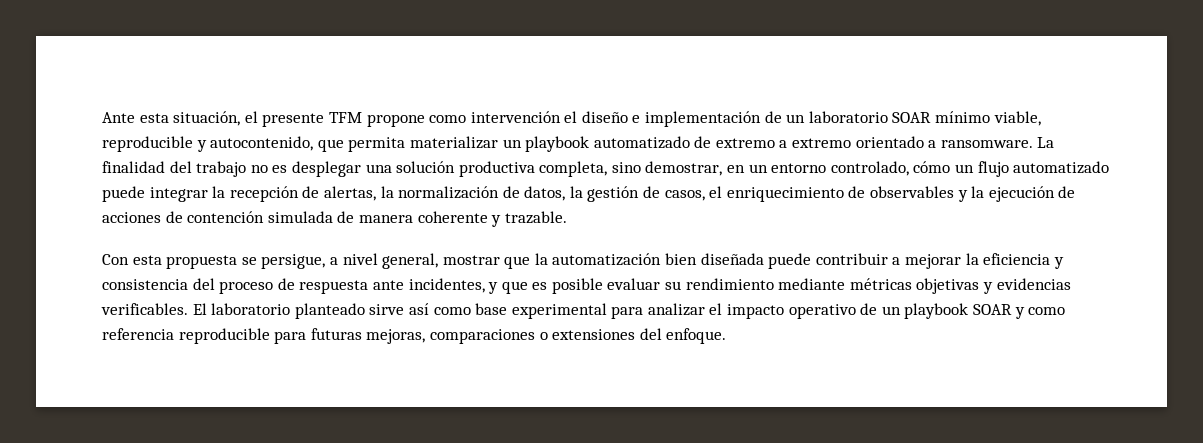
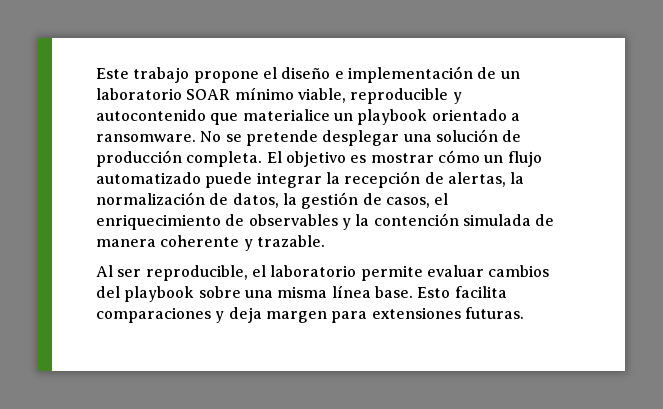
[102,111,561,127] Ante esta situación, el presente TFM propone como intervención -> [96,67,259,83] Este trabajo propone
[210,136,1055,152] [102,161,909,177] autocontenido, que permita materializar un playbook automatizado de extremo a extremo orientado a ransomware. La finalidad del trabajo no es desplegar una solución productiva completa, sino demostrar, en un entorno controlado, -> [96,109,520,125] [96,129,522,146] [96,150,434,167] autocontenido que materialice un playbook orientado a ransomware. No se pretende desplegar una solución de producción completa. El objetivo es mostrar
[988,186,1076,202] [102,211,183,223] ejecución de acciones de -> (370, 220) none
[102,253,1064,269] [102,278,1071,294] [101,303,1066,319] [102,328,727,344] Con esta propuesta se persigue, a nivel general, mostrar que la automatización bien diseñada puede contribuir a mejorar la eficiencia y consistencia del proceso de respuesta ante incidentes, y que es posible evaluar su rendimiento mediante métricas objetivas y evidencias verificables. El laboratorio planteado sirve así como base experimental para analizar el impacto operativo de un playbook SOAR y como referencia reproducible para futuras mejoras, comparaciones o extensiones del enfoque. -> [96,265,550,281] [96,285,507,302] [96,307,524,323] Al ser reproducible, el laboratorio permite evaluar cambios del playbook sobre una misma línea base. Esto facilita comparaciones y deja margen para extensiones futuras.

